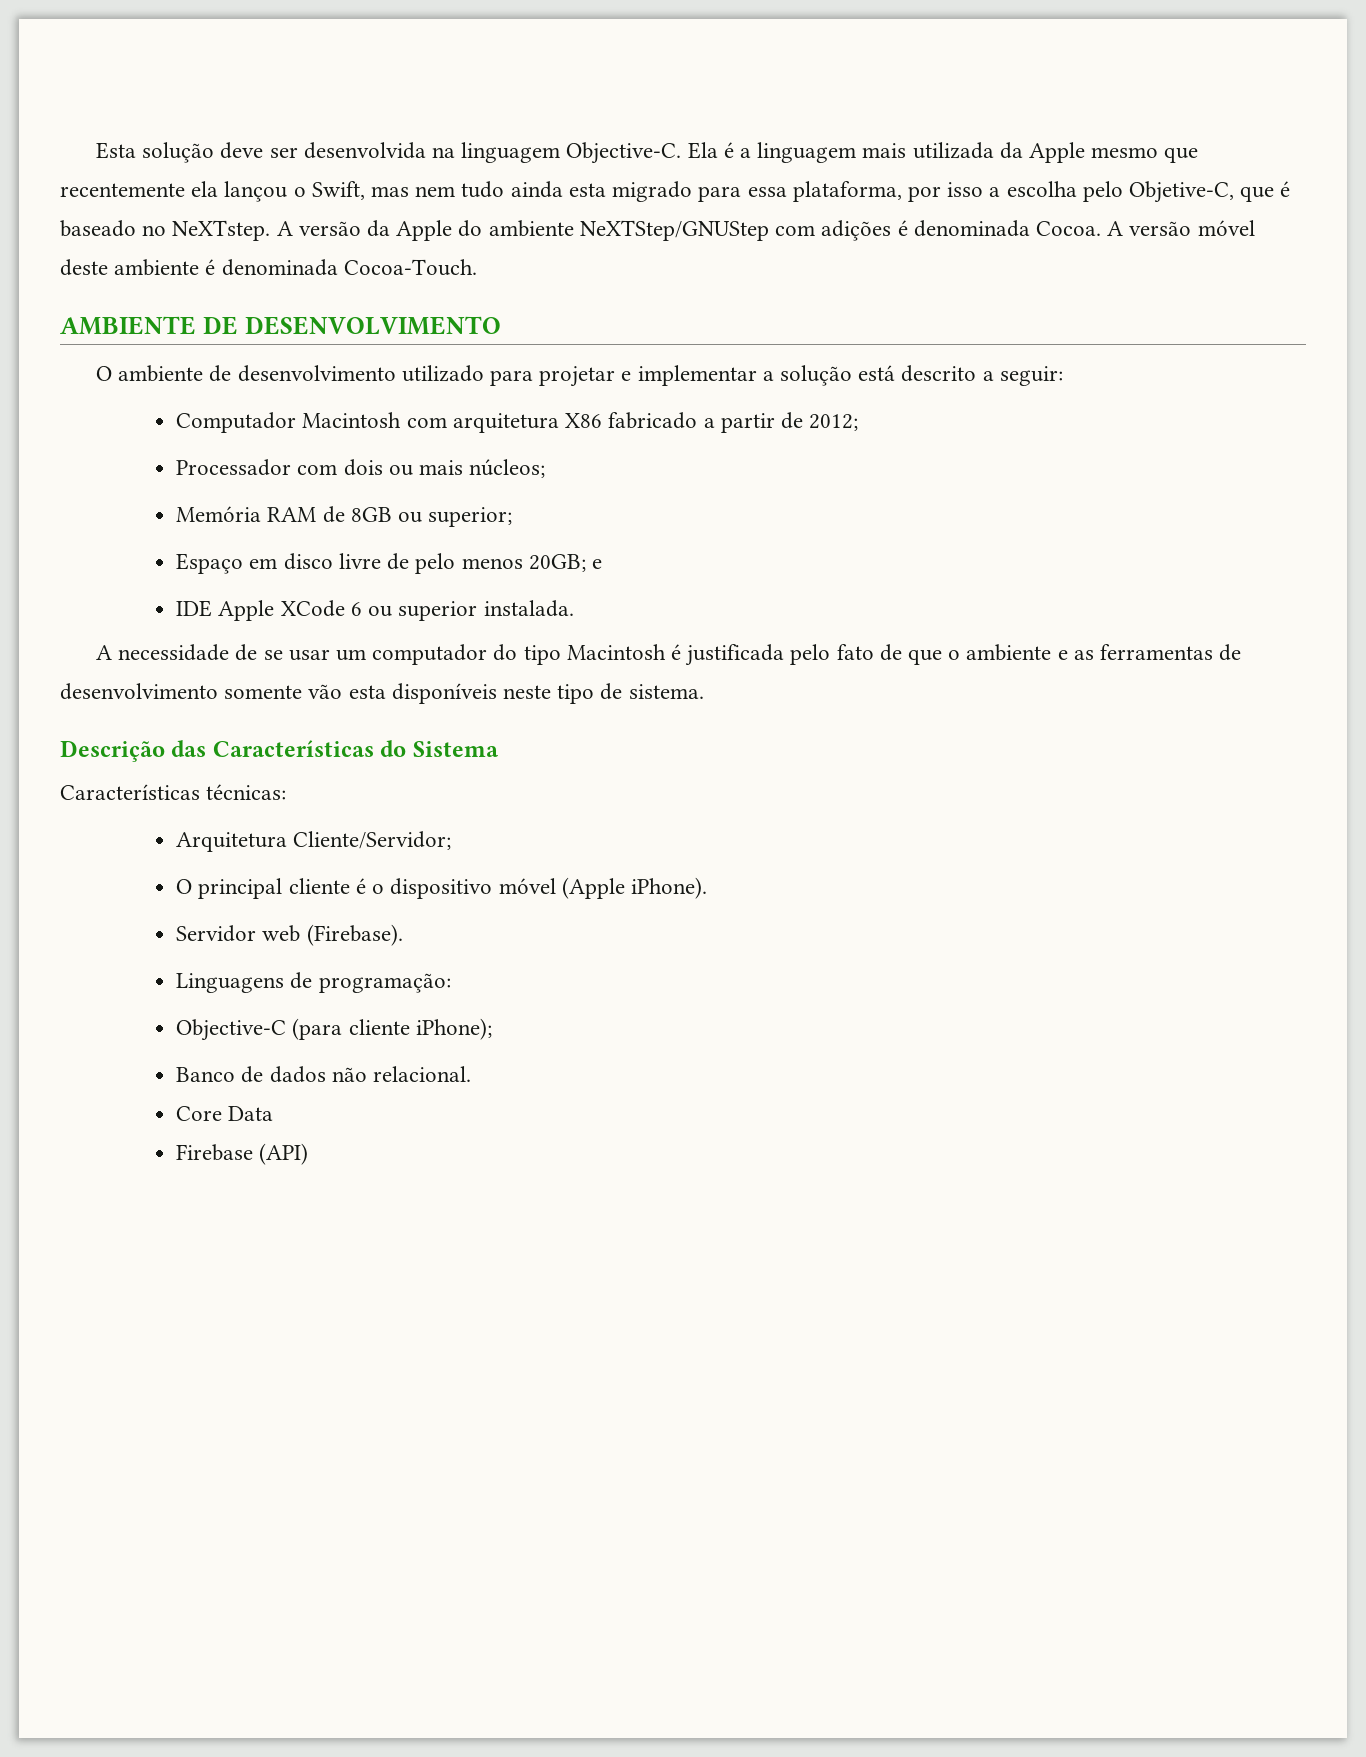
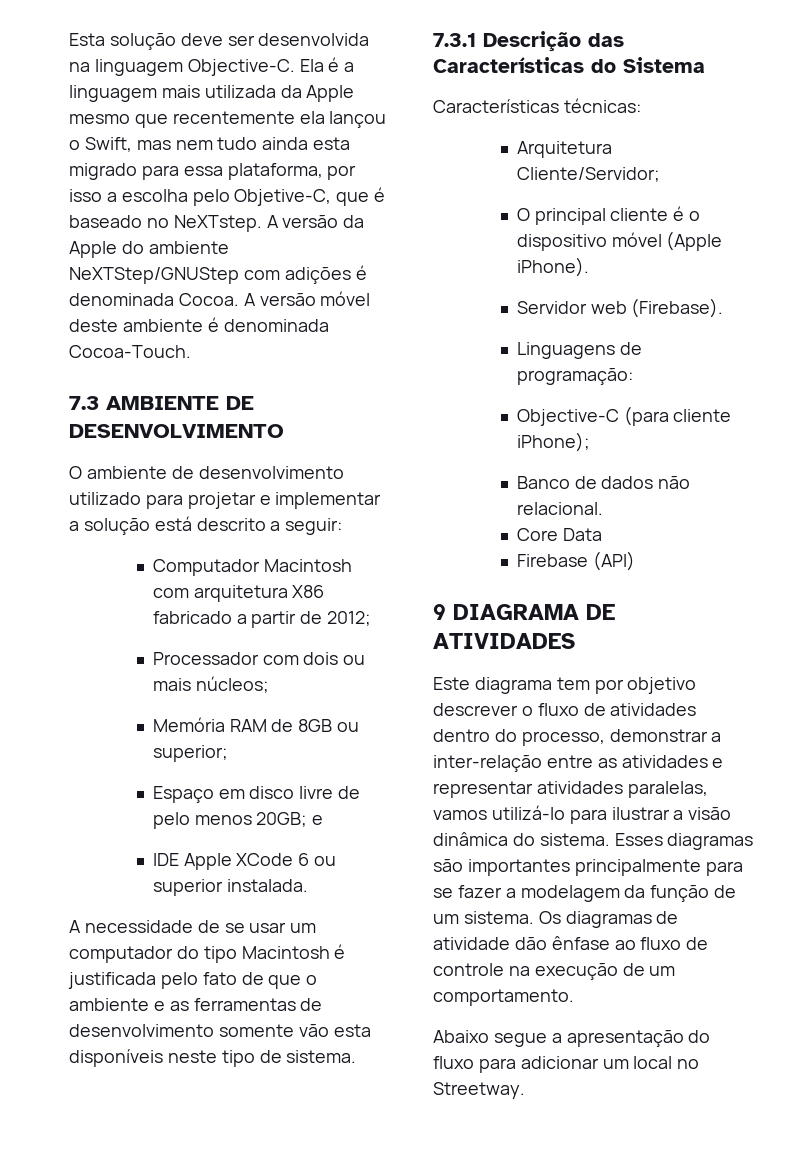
(477, 267) none -> [69,396,99,410] 7.3
(704, 691) none -> [433,33,476,47] 7.3.1
(309, 1154) none -> [433,604,615,620] [433,633,575,649] [433,677,697,694] [433,703,697,716] [433,729,722,746] [433,755,724,772] [433,781,708,798] [433,805,732,824] [433,832,754,850] [433,859,743,876] [433,885,737,902] [433,911,679,928] [433,936,709,950] [433,963,676,980] [433,989,574,1006] [433,1030,711,1047] [433,1056,700,1073] [433,1082,525,1099] // 9 DIAGRAMA DE ATIVIDADES // Este diagrama tem por objetivo descrever o fluxo de atividades dentro do processo, demonstrar a inter-relação entre as atividades e representar atividades paralelas, vamos utilizá-lo para ilustrar a visão dinâmica do sistema. Esses diagramas são importantes principalmente para se fazer a modelagem da função de um sistema. Os diagramas de atividade dão ênfase ao fluxo de controle na execução de um comportamento. // Abaixo segue a apresentação do fluxo para adicionar um local no Streetway.

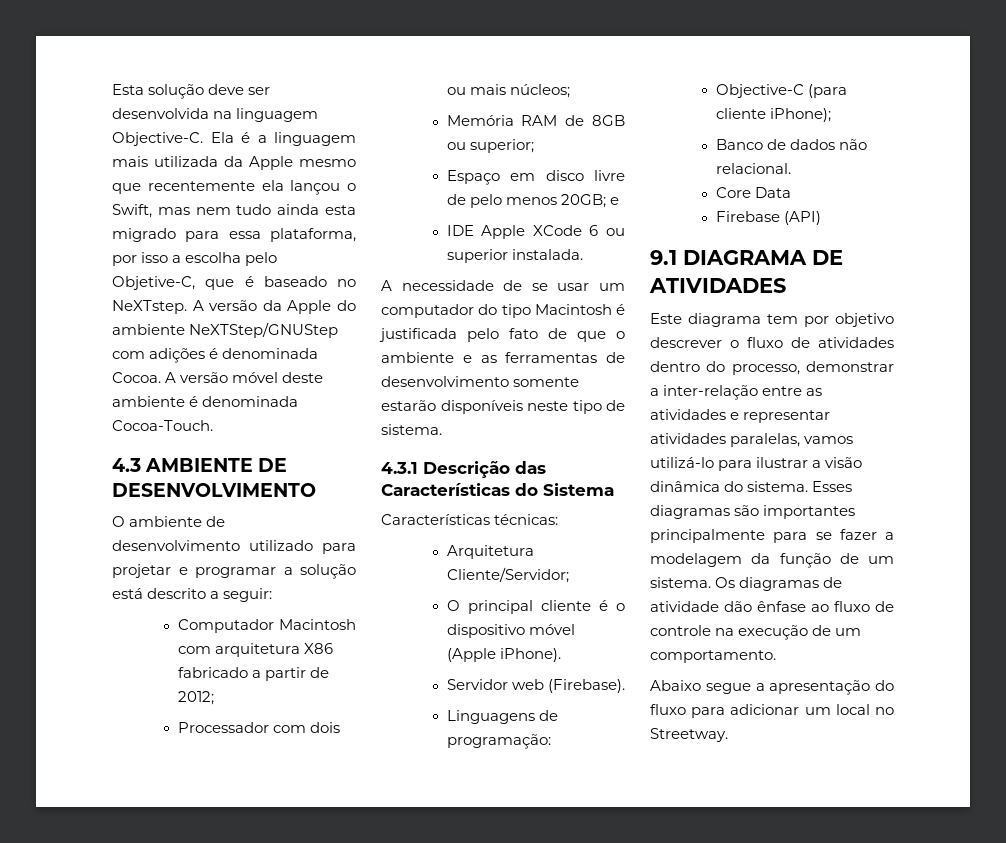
[69,396,99,410] 7.3 -> [112,458,141,472] 4.3
[275,492,382,509] implementar -> [195,567,276,578] programar
[298,1024,371,1037] vão esta -> [381,400,436,411] estarão
[433,33,476,47] 7.3.1 -> [381,462,418,474] 4.3.1
[433,604,446,620] 9 -> [650,250,677,265] 9.1

